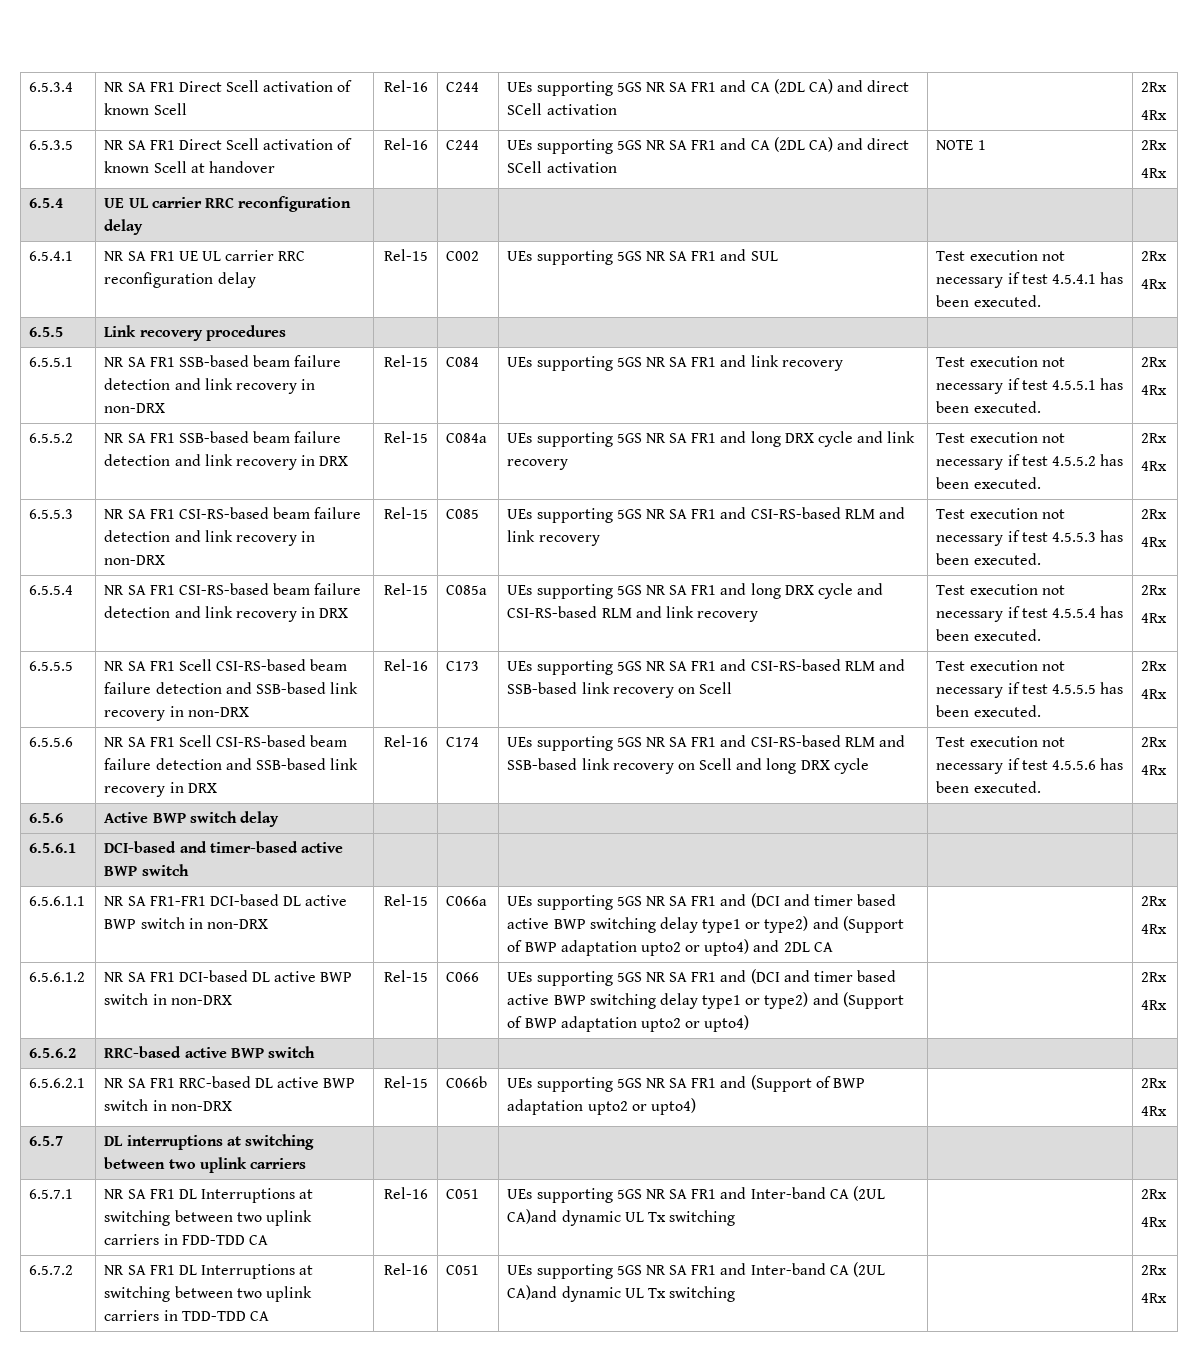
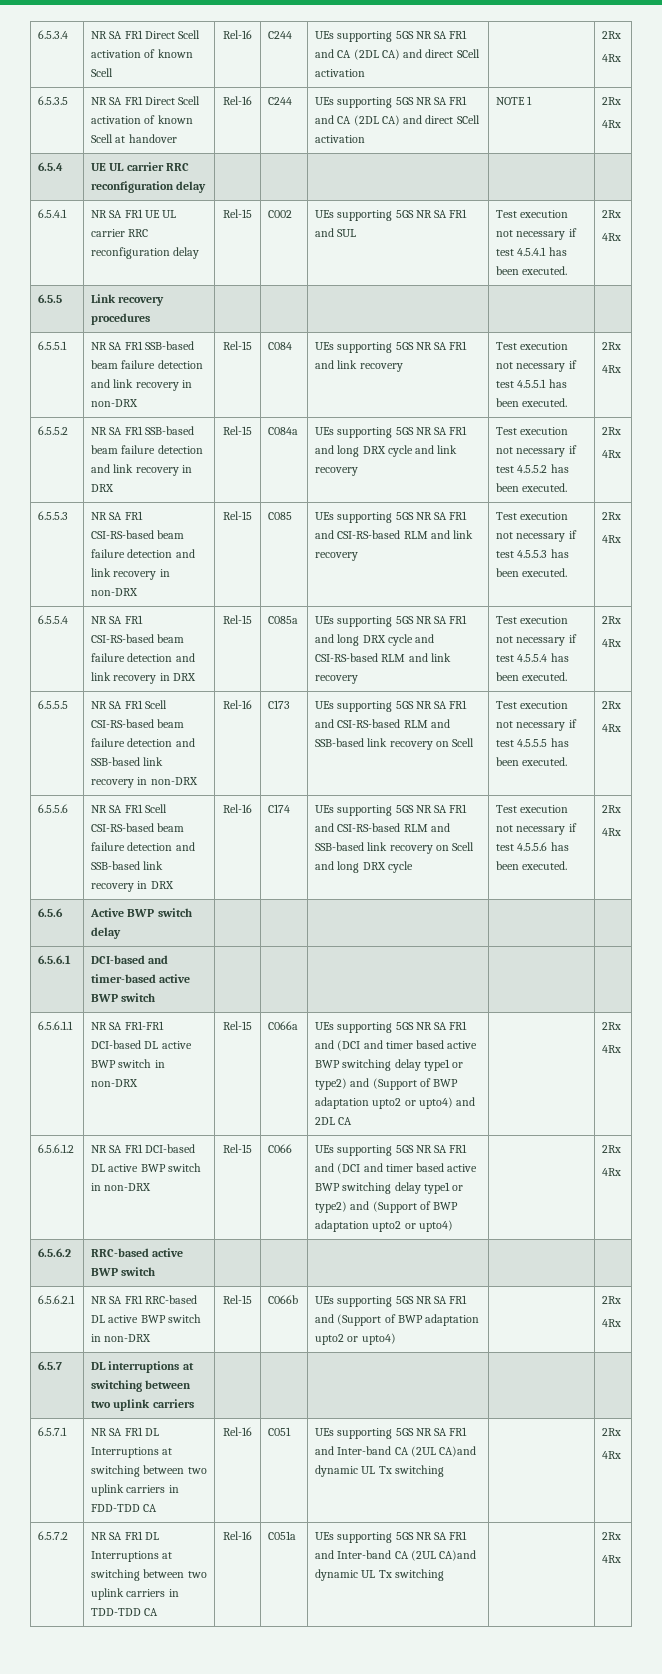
[446,1265,480,1275] C051 -> [268,1531,297,1540] C051a

